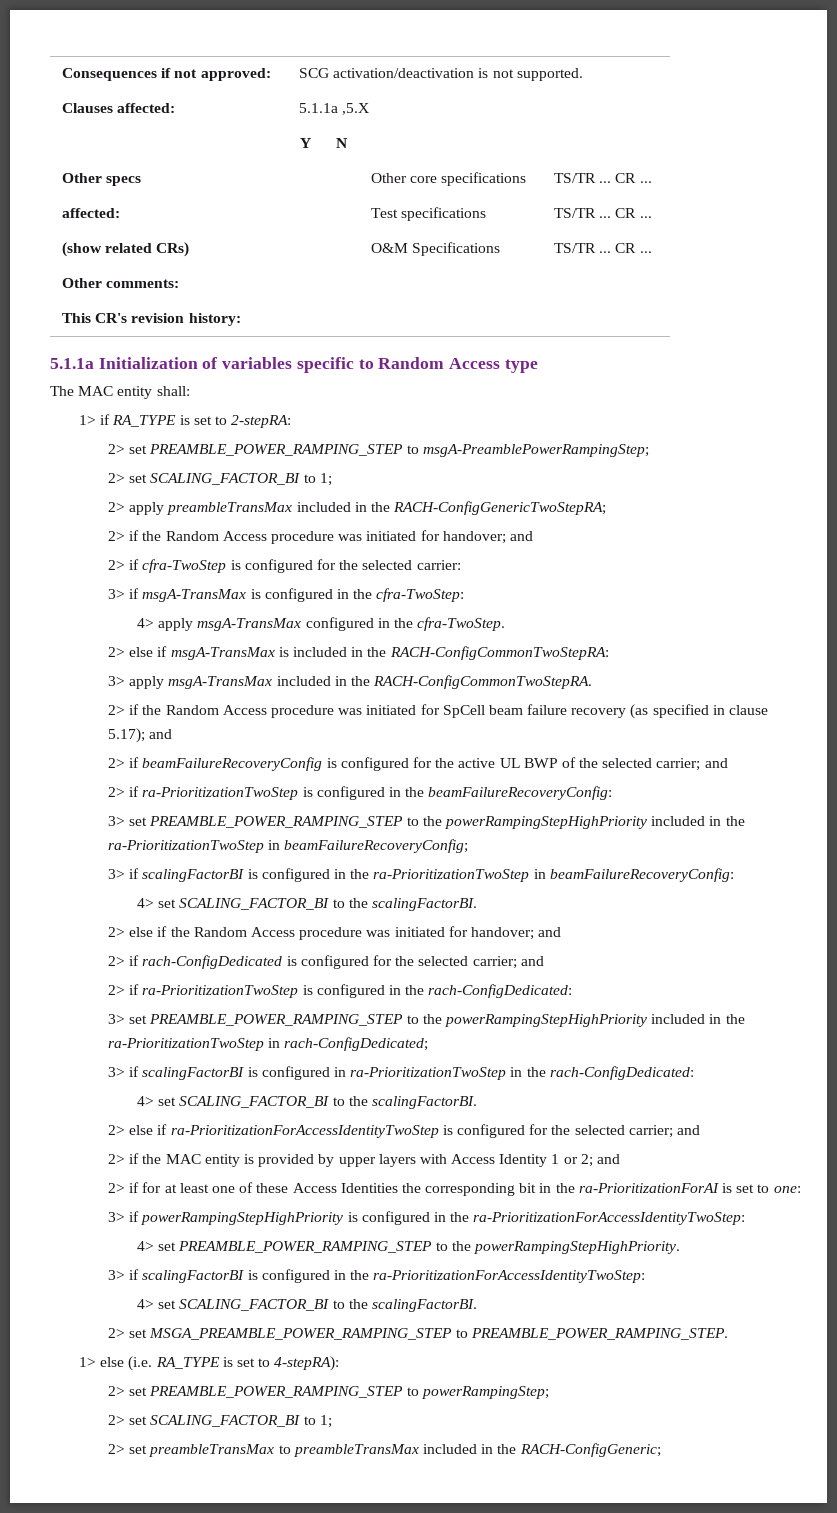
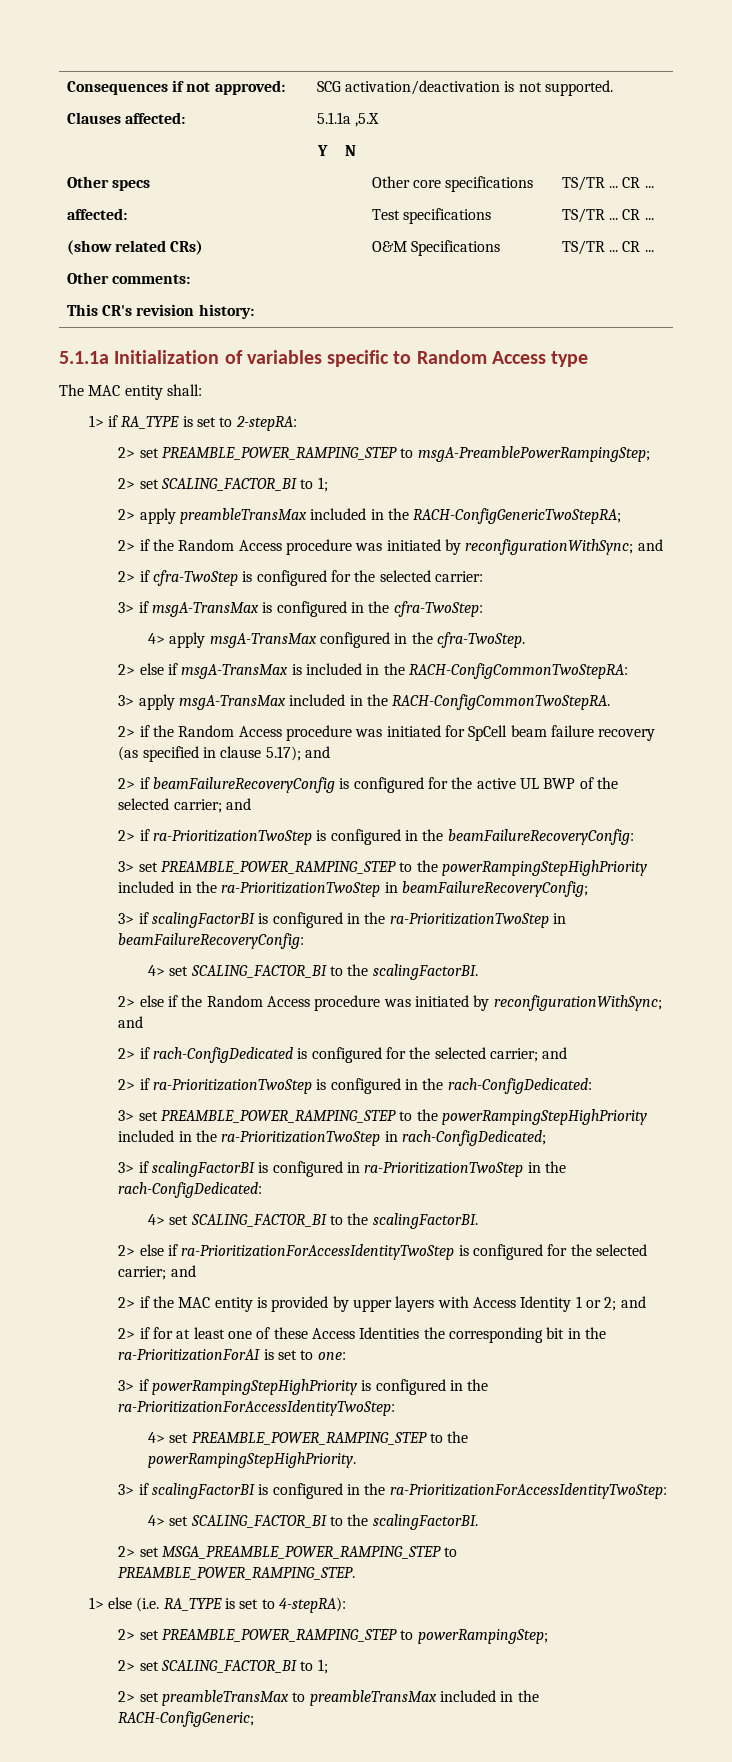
[420,530,506,544] for handover; -> [444,539,634,555] by reconfigurationWithSync;
[448,926,534,940] for handover; -> [473,995,662,1011] by reconfigurationWithSync;

